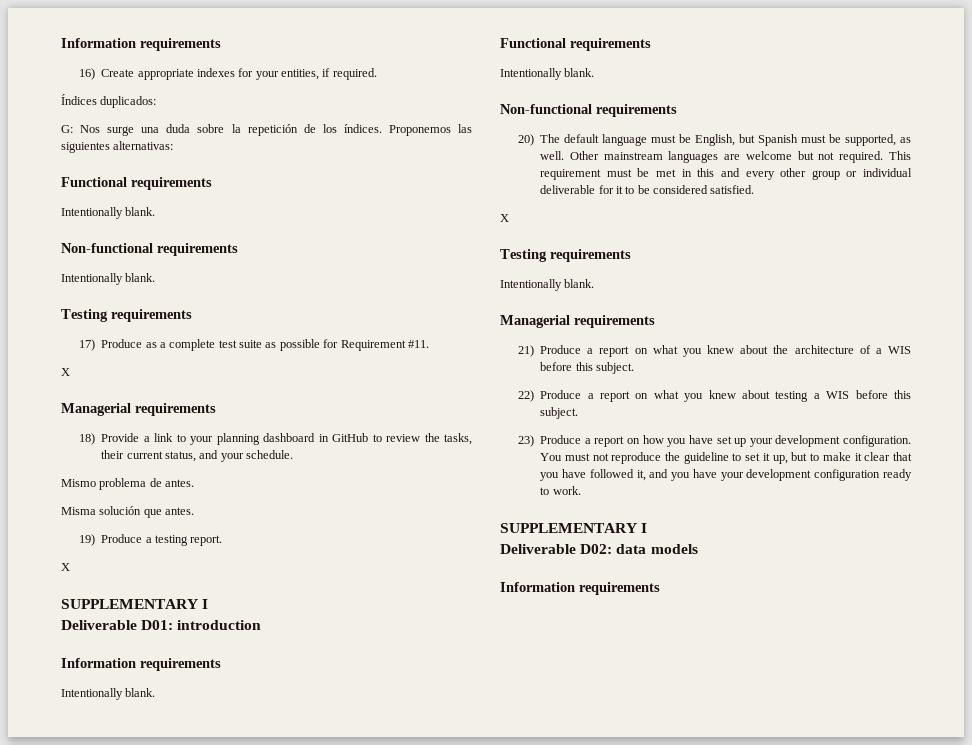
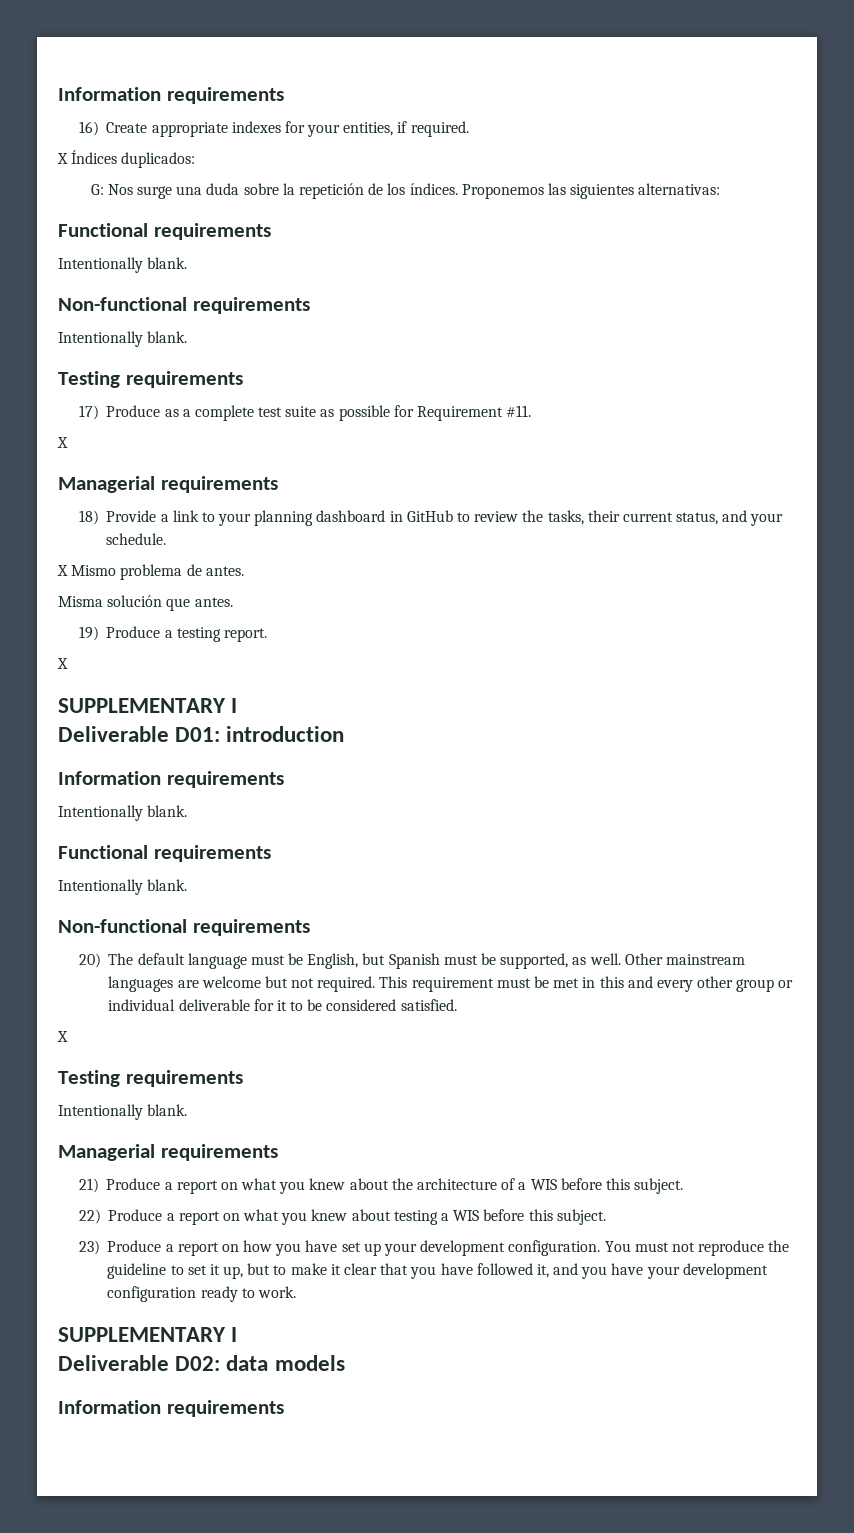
(377, 74) none -> [57,153,68,164] X
(294, 454) none -> [57,565,68,576] X

